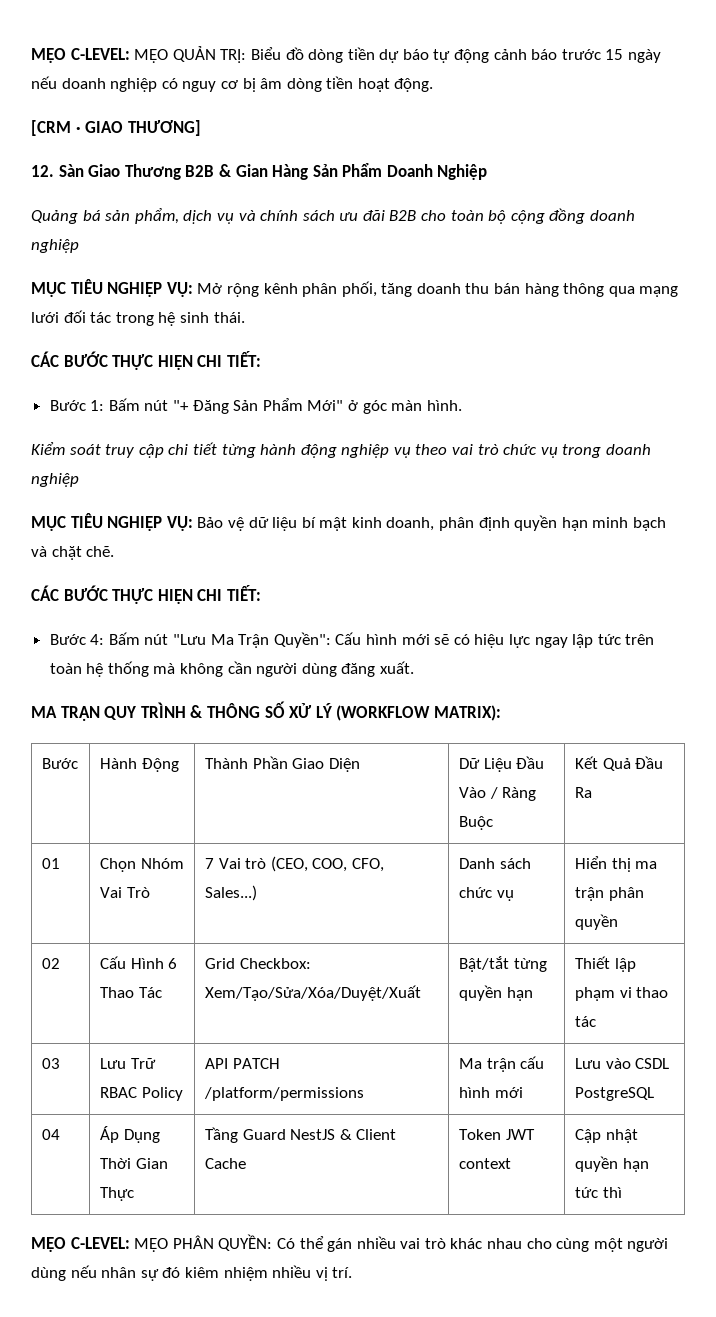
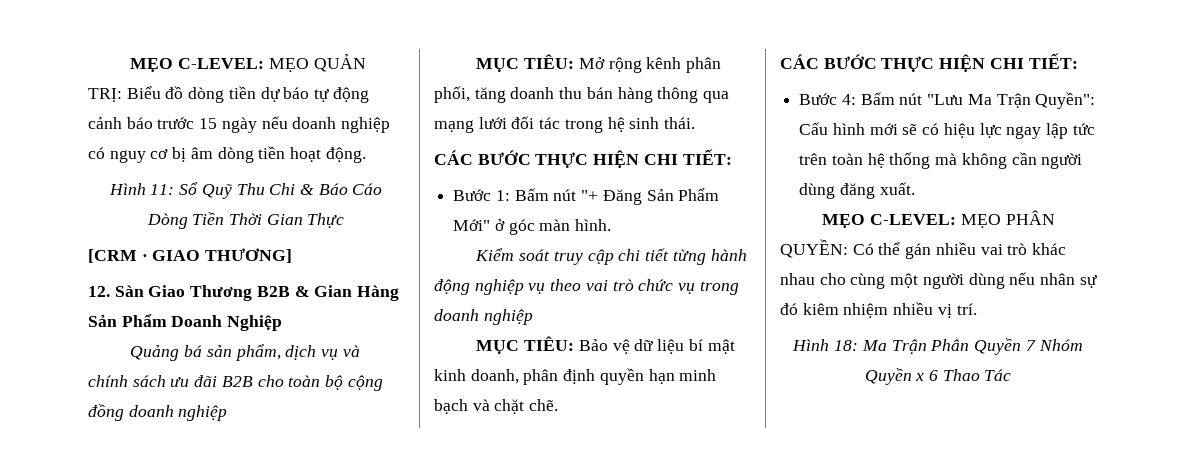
(434, 85) none -> [108,182,383,199] [146,212,345,229] // Hình 11: Sổ Quỹ Thu Chi & Báo Cáo Dòng Tiền Thời Gian Thực
[70,279,193,297] TIÊU NGHIỆP VỤ: -> [524,54,575,69] TIÊU:
[70,513,193,531] TIÊU NGHIỆP VỤ: -> [524,336,575,351] TIÊU:
[31,701,501,721] [41,758,78,769] [99,758,179,772] [204,756,360,772] [458,756,545,772] [458,787,537,801] [458,816,493,830] [574,756,664,771] [574,787,592,798] [41,858,60,869] [99,858,184,872] [99,887,150,898] [204,856,384,872] [204,885,257,901] [458,858,531,869] [458,887,514,901] [574,856,658,872] [574,887,644,901] [574,914,618,930] [41,958,60,969] [99,956,178,969] [99,987,162,998] [204,958,311,969] [204,985,421,1001] [458,956,547,972] [458,985,533,1001] [574,956,636,972] [574,987,669,1001] [574,1016,596,1027] [41,1058,60,1069] [99,1058,156,1069] [99,1087,183,1101] [204,1058,280,1069] [203,1087,364,1101] [458,1056,545,1072] [458,1087,523,1098] [574,1058,670,1069] [574,1087,654,1101] [41,1129,60,1140] [99,1126,160,1143] [99,1158,168,1169] [99,1187,134,1201] [204,1127,397,1143] [204,1158,246,1169] [458,1129,535,1140] [458,1158,511,1169] [574,1129,638,1143] [574,1156,649,1172] [574,1187,622,1198] // MA TRẬN QUY TRÌNH & THÔNG SỐ XỬ LÝ (WORKFLOW MATRIX): // Bước | Hành Động | Thành Phần Giao Diện | Dữ Liệu Đầu Vào / Ràng Buộc | Kết Quả Đầu Ra // 01 | Chọn Nhóm Vai Trò | 7 Vai trò (CEO, COO, CFO, Sales...) | Danh sách chức vụ | Hiển thị ma trận phân quyền // 02 | Cấu Hình 6 Thao Tác | Grid Checkbox: Xem/Tạo/Sửa/Xóa/Duyệt/Xuất | Bật/tắt từng quyền hạn | Thiết lập phạm vi thao tác // 03 | Lưu Trữ RBAC Policy | API PATCH /platform/permissions | Ma trận cấu hình mới | Lưu vào CSDL PostgreSQL // 04 | Áp Dụng Thời Gian Thực | Tầng Guard NestJS & Client Cache | Token JWT context | Cập nhật quyền hạn tức thì -> (915, 188) none
(353, 1272) none -> [792,338,1083,355] [864,368,1012,385] // Hình 18: Ma Trận Phân Quyền 7 Nhóm Quyền x 6 Thao Tác

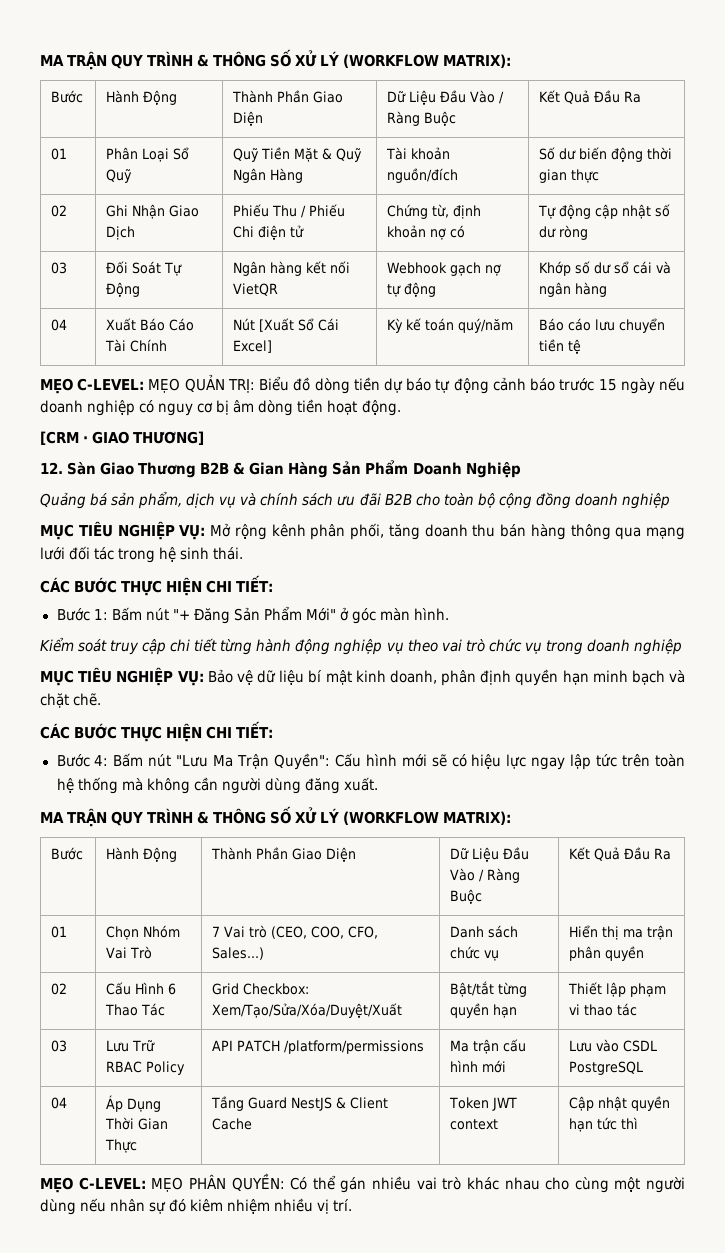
(130, 65) none -> [40,49,512,70] [51,90,84,103] [106,90,178,105] [232,90,344,103] [233,111,264,126] [387,90,505,105] [387,111,457,126] [539,90,642,104] [51,148,68,160] [106,147,190,162] [106,169,133,183] [233,147,363,162] [233,168,304,183] [386,147,451,160] [387,168,459,183] [539,147,673,162] [539,169,600,183] [51,205,68,217] [106,204,200,219] [106,226,136,240] [233,204,346,218] [233,225,305,240] [387,204,482,219] [387,225,466,240] [538,204,671,219] [539,225,589,240] [51,262,68,274] [106,261,183,276] [106,282,141,297] [233,261,351,276] [233,283,279,296] [387,262,502,276] [387,282,437,297] [539,261,672,276] [539,282,608,297] [51,319,68,331] [106,318,195,331] [105,339,168,352] [233,318,340,332] [233,340,273,353] [387,318,514,333] [539,318,666,333] [539,339,582,354] MA TRẬN QUY TRÌNH & THÔNG SỐ XỬ LÝ (WORKFLOW MATRIX): // Bước | Hành Động | Thành Phần Giao Diện | Dữ Liệu Đầu Vào / Ràng Buộc | Kết Quả Đầu Ra // 01 | Phân Loại Sổ Quỹ | Quỹ Tiền Mặt & Quỹ Ngân Hàng | Tài khoản nguồn/đích | Số dư biến động thời gian thực // 02 | Ghi Nhận Giao Dịch | Phiếu Thu / Phiếu Chi điện tử | Chứng từ, định khoản nợ có | Tự động cập nhật số dư ròng // 03 | Đối Soát Tự Động | Ngân hàng kết nối VietQR | Webhook gạch nợ tự động | Khớp số dư sổ cái và ngân hàng // 04 | Xuất Báo Cáo Tài Chính | Nút [Xuất Sổ Cái Excel] | Kỳ kế toán quý/năm | Báo cáo lưu chuyển tiền tệ //
[108,182,383,199] [146,212,345,229] // Hình 11: Sổ Quỹ Thu Chi & Báo Cáo Dòng Tiền Thời Gian Thực -> (401, 408) none
[524,54,575,69] TIÊU: -> [78,521,206,540] TIÊU NGHIỆP VỤ:
[524,336,575,351] TIÊU: -> [78,667,204,686] TIÊU NGHIỆP VỤ:
(915, 188) none -> [40,806,512,827] [51,847,84,860] [106,847,178,862] [211,847,357,862] [450,847,530,862] [450,868,521,883] [450,889,483,904] [569,847,672,861] [51,926,68,938] [106,925,181,940] [106,946,153,959] [212,925,379,939] [212,947,265,960] [450,925,519,938] [450,946,500,961] [569,925,674,940] [569,946,645,961] [51,983,68,995] [106,982,177,995] [105,1003,166,1016] [212,983,310,995] [212,1003,403,1018] [450,981,528,997] [450,1003,518,1018] [568,982,667,997] [569,1003,638,1016] [51,1040,68,1052] [106,1040,156,1052] [106,1061,186,1075] [212,1040,425,1054] [450,1039,527,1054] [450,1060,507,1073] [569,1039,658,1052] [569,1061,644,1075] [51,1097,68,1109] [106,1095,162,1112] [105,1117,169,1130] [105,1139,138,1153] [211,1096,389,1111] [212,1118,253,1130] [449,1097,518,1111] [450,1119,499,1130] [569,1096,671,1111] [569,1117,639,1132] // MA TRẬN QUY TRÌNH & THÔNG SỐ XỬ LÝ (WORKFLOW MATRIX): // Bước | Hành Động | Thành Phần Giao Diện | Dữ Liệu Đầu Vào / Ràng Buộc | Kết Quả Đầu Ra // 01 | Chọn Nhóm Vai Trò | 7 Vai trò (CEO, COO, CFO, Sales...) | Danh sách chức vụ | Hiển thị ma trận phân quyền // 02 | Cấu Hình 6 Thao Tác | Grid Checkbox: Xem/Tạo/Sửa/Xóa/Duyệt/Xuất | Bật/tắt từng quyền hạn | Thiết lập phạm vi thao tác // 03 | Lưu Trữ RBAC Policy | API PATCH /platform/permissions | Ma trận cấu hình mới | Lưu vào CSDL PostgreSQL // 04 | Áp Dụng Thời Gian Thực | Tầng Guard NestJS & Client Cache | Token JWT context | Cập nhật quyền hạn tức thì
[792,338,1083,355] [864,368,1012,385] // Hình 18: Ma Trận Phân Quyền 7 Nhóm Quyền x 6 Thao Tác -> (353, 1205) none

